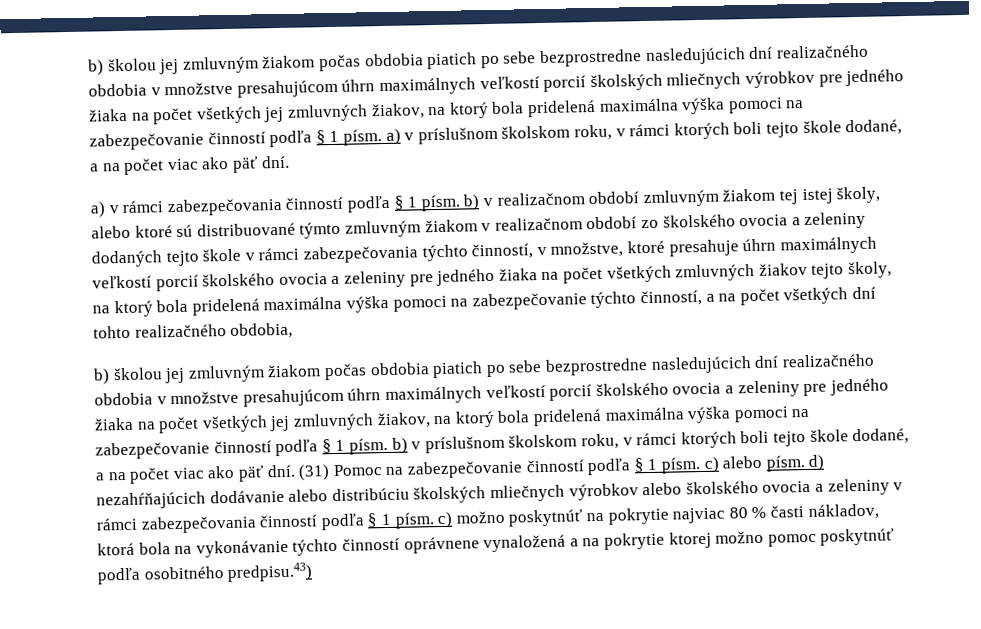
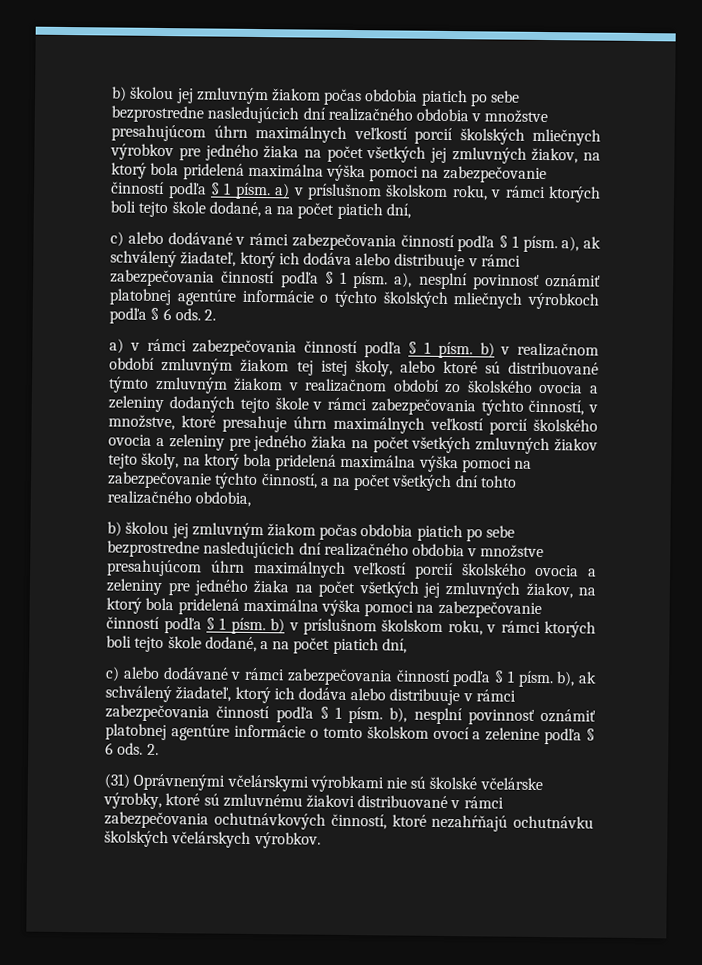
[166,155,290,173] viac ako päť dní. -> [336,202,411,220] [110,231,601,253] [110,250,521,271] [110,269,601,290] [109,288,599,310] [109,307,216,324] piatich dní, // c) alebo dodávané v rámci zabezpečovania činností podľa § 1 písm. a), ak schválený žiadateľ, ktorý ich dodáva alebo distribuuje v rámci zabezpečovania činností podľa § 1 písm. a), nesplní povinnosť oznámiť platobnej agentúre informácie o týchto školských mliečnych výrobkoch podľa § 6 ods. 2.
[172,454,826,482] [96,478,904,510] [96,503,879,534] [97,528,895,558] [97,562,314,585] viac ako päť dní. (31) Pomoc na zabezpečovanie činností podľa § 1 písm. c) alebo písm. d) nezahŕňajúcich dodávanie alebo distribúciu školských mliečnych výrobkov alebo školského ovocia a zeleniny v rámci zabezpečovania činností podľa § 1 písm. c) možno poskytnúť na pokrytie najviac 80 % časti nákladov, ktorá bola na vykonávanie týchto činností oprávnene vynaložená a na pokrytie ktorej možno pomoc poskytnúť podľa osobitného predpisu.43) -> [332,637,407,655] [105,666,597,688] [105,685,516,706] [105,704,596,725] [105,723,596,745] [105,742,159,755] [104,773,543,793] [103,792,504,810] [104,811,594,832] [104,830,321,849] piatich dní, // c) alebo dodávané v rámci zabezpečovania činností podľa § 1 písm. b), ak schválený žiadateľ, ktorý ich dodáva alebo distribuuje v rámci zabezpečovania činností podľa § 1 písm. b), nesplní povinnosť oznámiť platobnej agentúre informácie o tomto školskom ovocí a zelenine podľa § 6 ods. 2. // (31) Oprávnenými včelárskymi výrobkami nie sú školské včelárske výrobky, ktoré sú zmluvnému žiakovi distribuované v rámci zabezpečovania ochutnávkových činností, ktoré nezahŕňajú ochutnávku školských včelárskych výrobkov.

